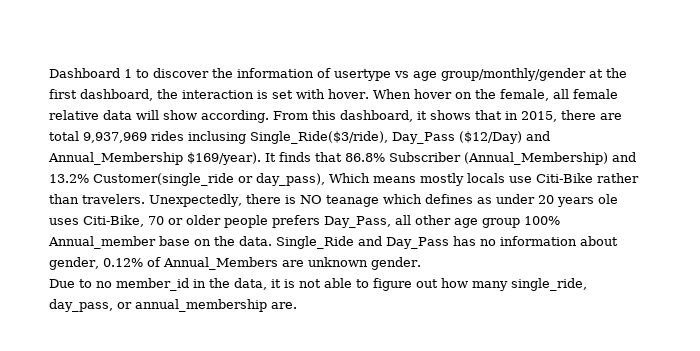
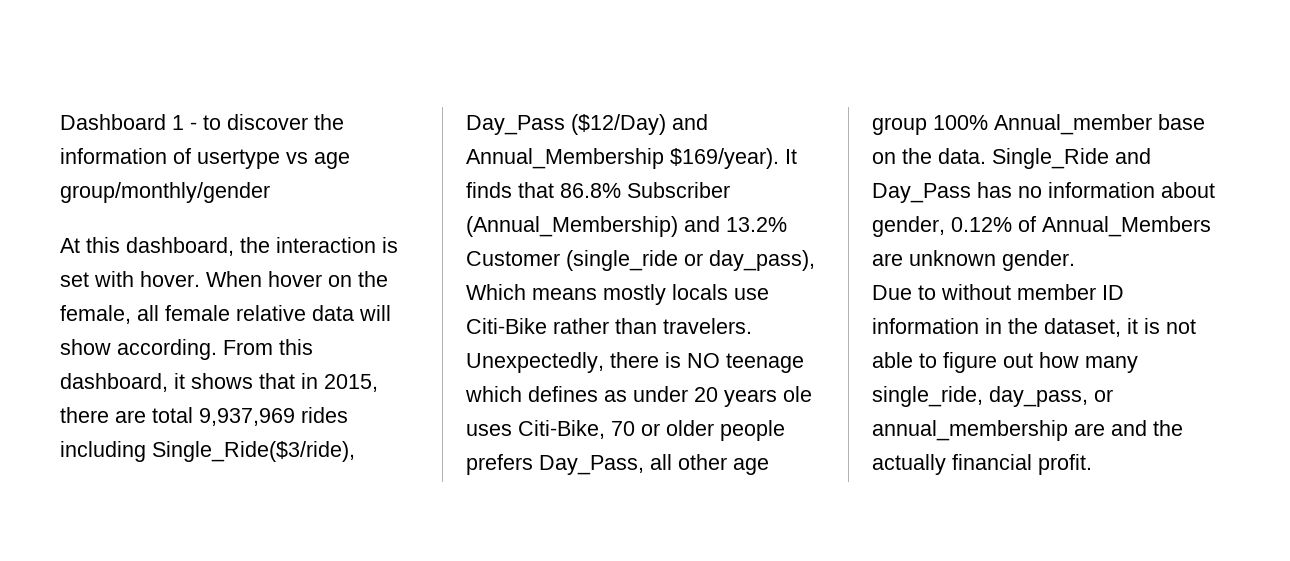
(132, 73) none -> [190,122,197,130] -
[589,68,627,78] [49,89,77,99] at the first -> [60,237,120,253] // At this
[188,131,246,144] inclusing -> [60,441,146,462] including
[93,173,234,186] Customer(single_ride -> [466,250,678,271] Customer (single_ride
[325,195,379,207] teanage -> [726,353,804,373] teenage
[96,278,189,291] no member_id -> [941,284,1124,300] [872,318,979,334] without member ID information
[234,278,267,290] data, -> [1044,318,1121,337] dataset,
[271,302,297,309] are. -> [1074,420,1183,436] [872,454,1092,475] are and the actually financial profit.

